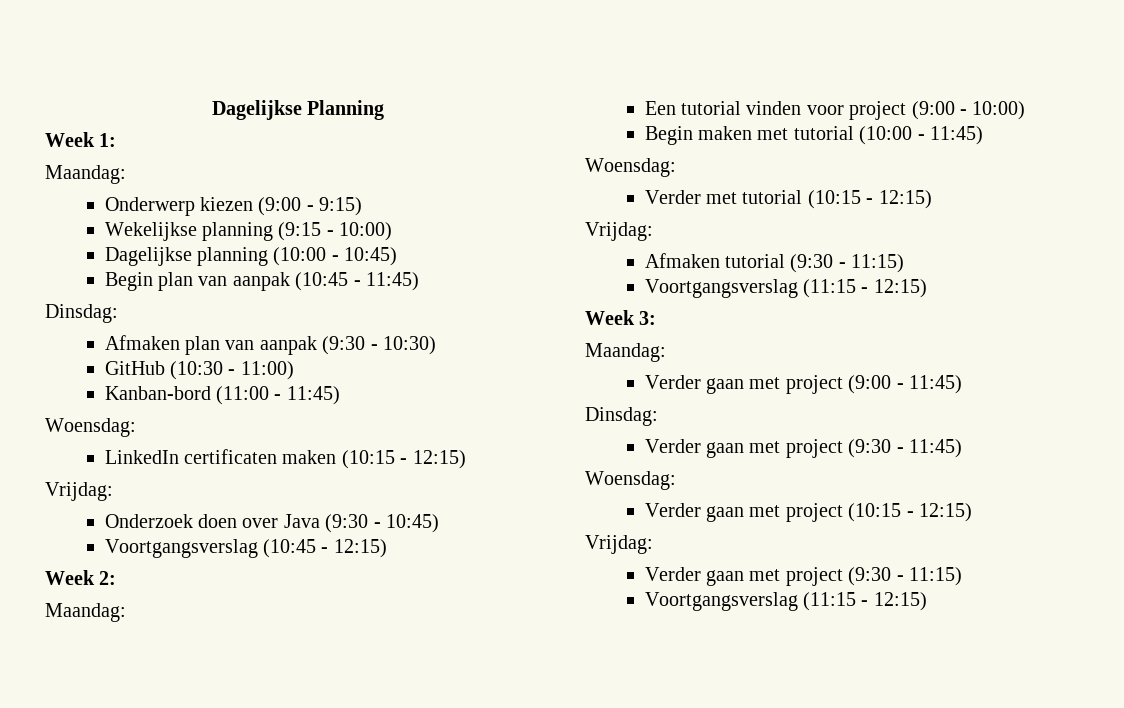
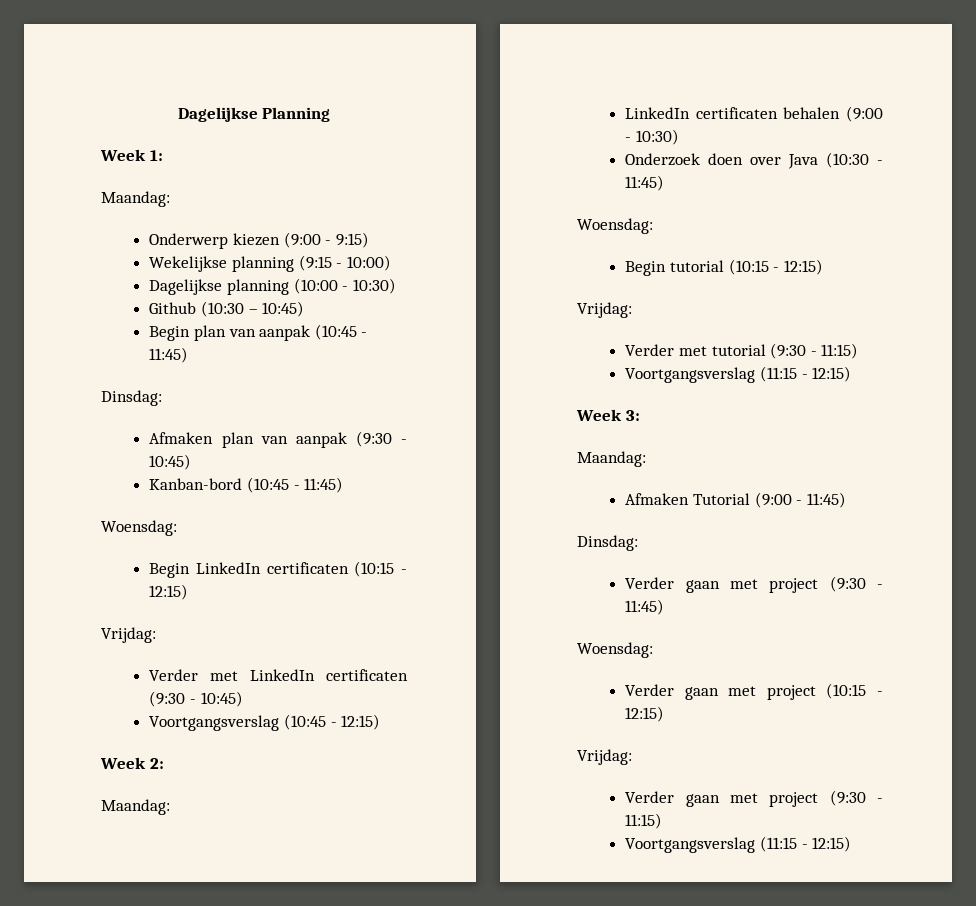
(339, 258) none -> [352,278,396,294] [149,301,258,317] 10:30) // Github (10:30 –
[382,336,436,355] [104,361,294,380] 10:30) // GitHub (10:30 - 11:00) -> [149,454,192,470] 10:45)
[215,386,340,405] [45,418,136,437] [104,449,466,469] [45,482,113,501] [104,514,320,528] (11:00 - 11:45) // Woensdag: // LinkedIn certificaten maken (10:15 - 12:15) // Vrijdag: // Onderzoek doen over Java -> [246,477,344,493] [101,520,177,536] [149,561,407,578] [149,584,189,600] [101,627,156,643] [149,669,408,681] (10:45 - 11:45) // Woensdag: // Begin LinkedIn certificaten (10:15 - 12:15) // Vrijdag: // Verder met LinkedIn certificaten
[644,101,1026,120] [644,126,983,145] [585,158,676,177] [644,190,737,204] Een tutorial vinden voor project (9:00 - 10:00) // Begin maken met tutorial (10:00 - 11:45) // Woensdag: // Verder met -> [625,106,883,122] [625,129,679,145] [625,152,883,169] [625,175,665,191] [577,218,653,234] [625,261,667,276] LinkedIn certificaten behalen (9:00 - 10:30) // Onderzoek doen over Java (10:30 - 11:45) // Woensdag: // Begin
[644,253,720,268] Afmaken -> [625,344,707,356] Verder met
[644,375,843,394] Verder gaan met project -> [625,493,750,505] Afmaken Tutorial

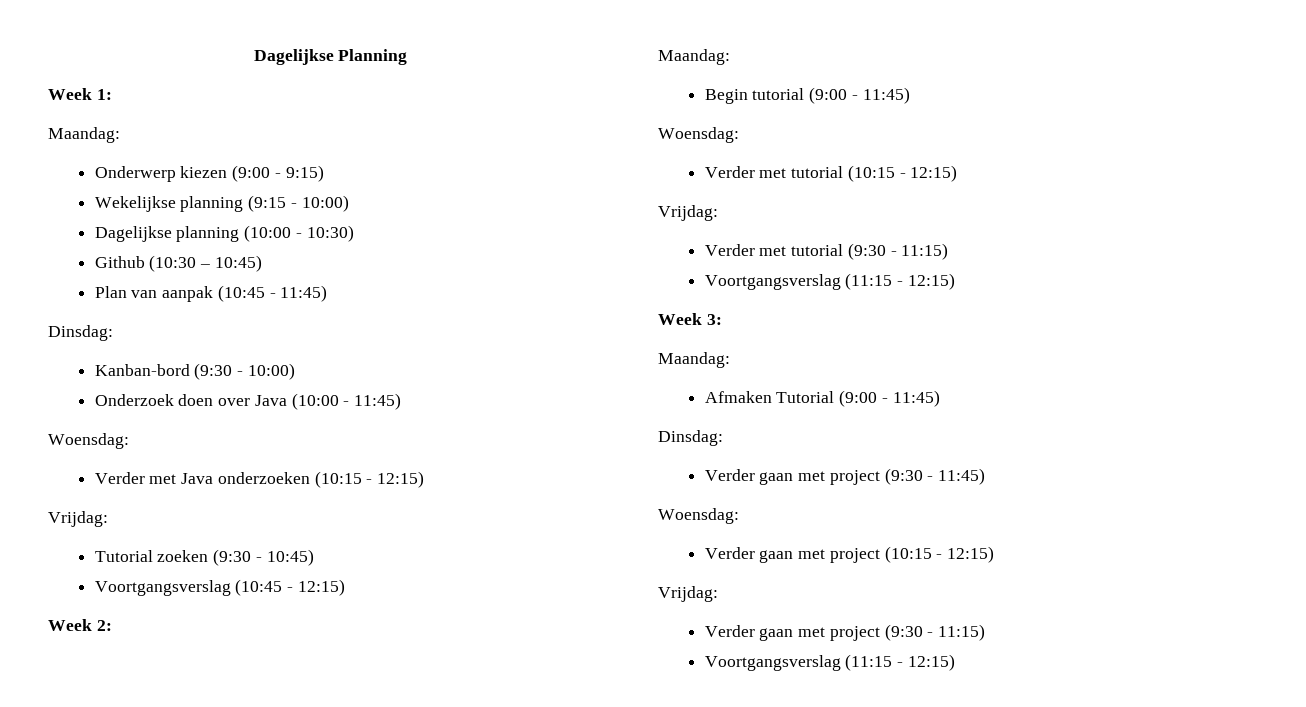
[149,325,226,341] Begin plan -> [94,286,127,298] Plan
[149,431,408,448] [149,454,192,470] [149,477,344,493] [101,520,177,536] [149,561,407,578] [149,584,189,600] [101,627,156,643] [149,669,408,681] Afmaken plan van aanpak (9:30 - 10:45) // Kanban-bord (10:45 - 11:45) // Woensdag: // Begin LinkedIn certificaten (10:15 - 12:15) // Vrijdag: // Verder met LinkedIn certificaten -> [94,363,295,380] [94,393,402,410] [48,433,129,449] [94,471,425,488] [48,511,108,527] [94,550,209,562] Kanban-bord (9:30 - 10:00) // Onderzoek doen over Java (10:00 - 11:45) // Woensdag: // Verder met Java onderzoeken (10:15 - 12:15) // Vrijdag: // Tutorial zoeken
[625,106,883,122] [625,129,679,145] [625,152,883,169] [625,175,665,191] [577,218,653,234] [625,261,667,276] LinkedIn certificaten behalen (9:00 - 10:30) // Onderzoek doen over Java (10:30 - 11:45) // Woensdag: // Begin -> [704,87,910,104] [658,127,739,143] [704,166,787,178] Begin tutorial (9:00 - 11:45) // Woensdag: // Verder met

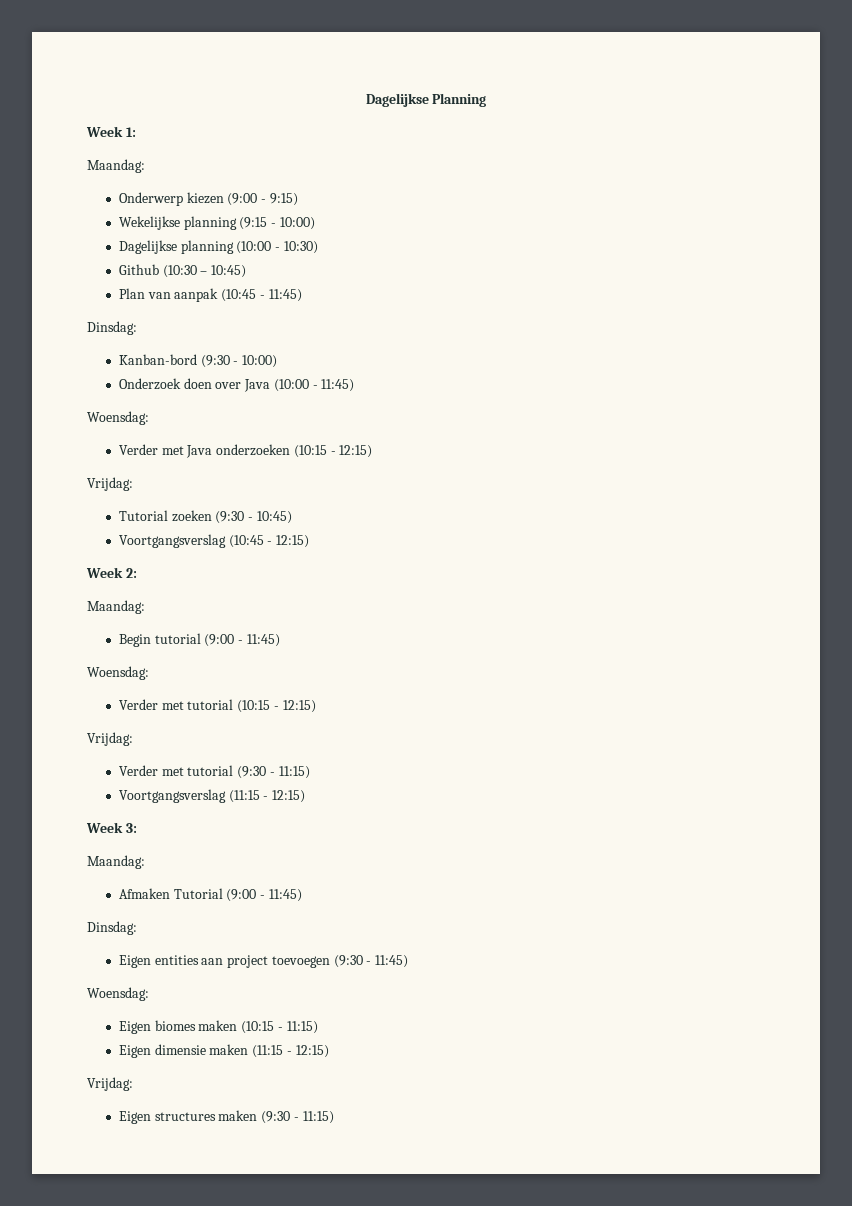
[704,469,880,485] Verder gaan met project -> [118,955,330,968] Eigen entities aan project toevoegen
[704,546,995,563] [658,586,718,602] [704,624,986,641] [704,654,955,671] Verder gaan met project (10:15 - 12:15) // Vrijdag: // Verder gaan met project (9:30 - 11:15) // Voortgangsverslag (11:15 - 12:15) -> [118,1020,318,1034] [118,1044,329,1058] [87,1077,133,1091] [118,1110,334,1124] Eigen biomes maken (10:15 - 11:15) // Eigen dimensie maken (11:15 - 12:15) // Vrijdag: // Eigen structures maken (9:30 - 11:15)

